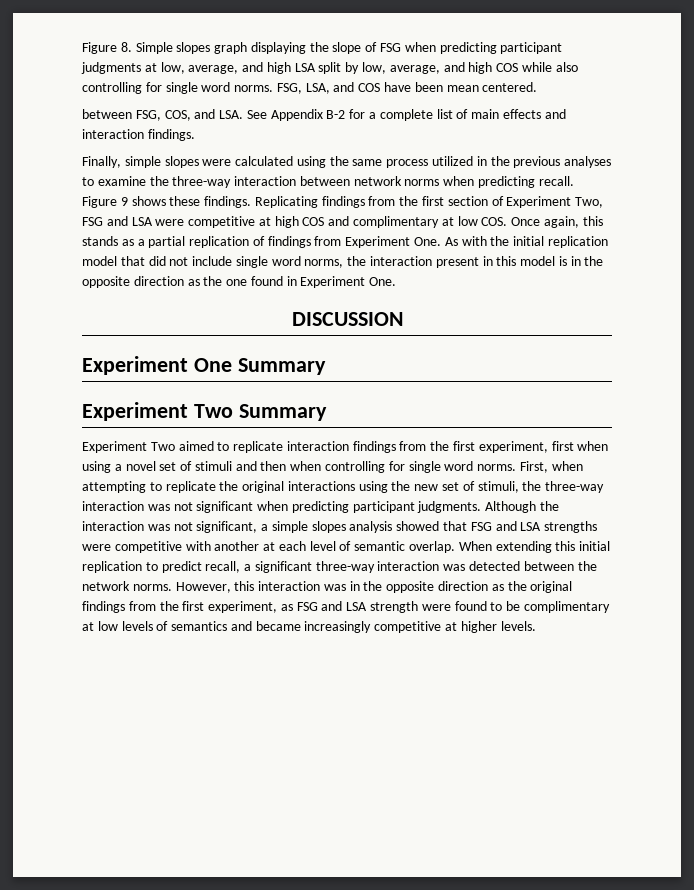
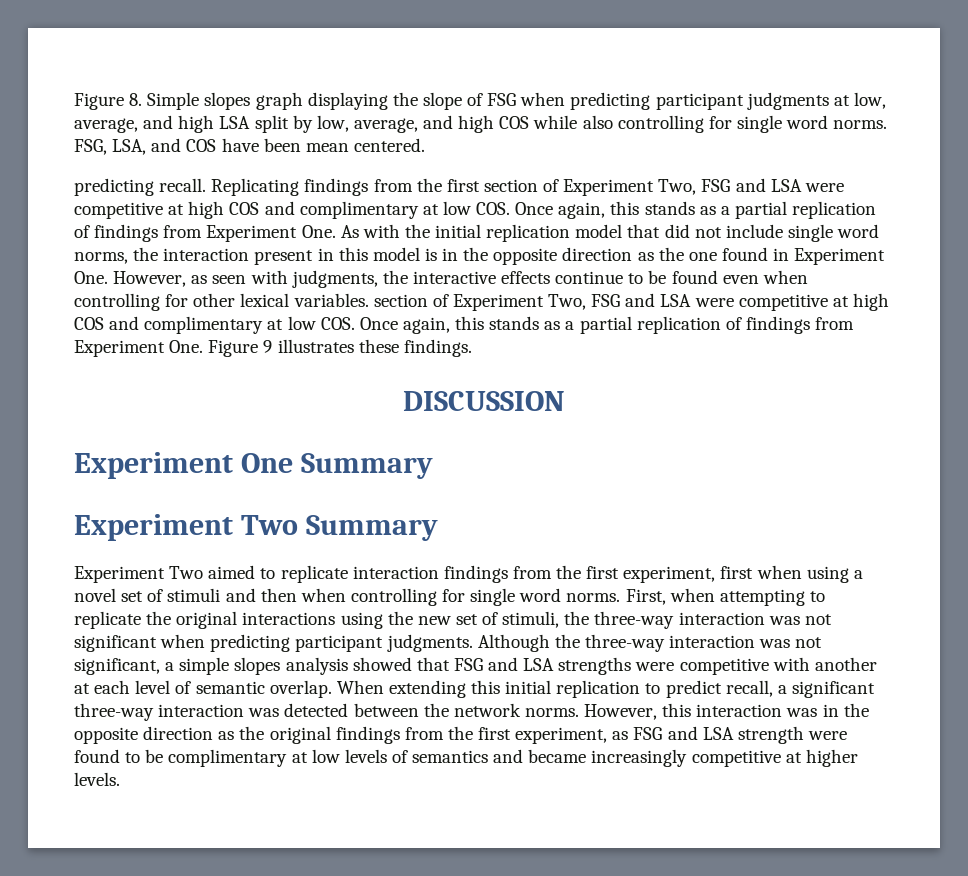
[82,109,566,121] [82,129,195,141] [82,156,612,168] [82,176,574,188] [82,196,252,208] between FSG, COS, and LSA. See Appendix B-2 for a complete list of main effects and interaction findings. // Finally, simple slopes were calculated using the same process utilized in the previous analyses to examine the three-way interaction between network norms when predicting recall. Figure 9 shows these findings. -> [74,178,207,196] predicting recall.
(397, 281) none -> [113,270,808,288] [74,293,889,311] [74,316,855,334] [74,339,472,357] However, as seen with judgments, the interactive effects continue to be found even when controlling for other lexical variables. section of Experiment Two, FSG and LSA were competitive at high COS and complimentary at low COS. Once again, this stands as a partial replication of findings from Experiment One. Figure 9 illustrates these findings.
(560, 506) none -> [584,634,665,652] three-way

